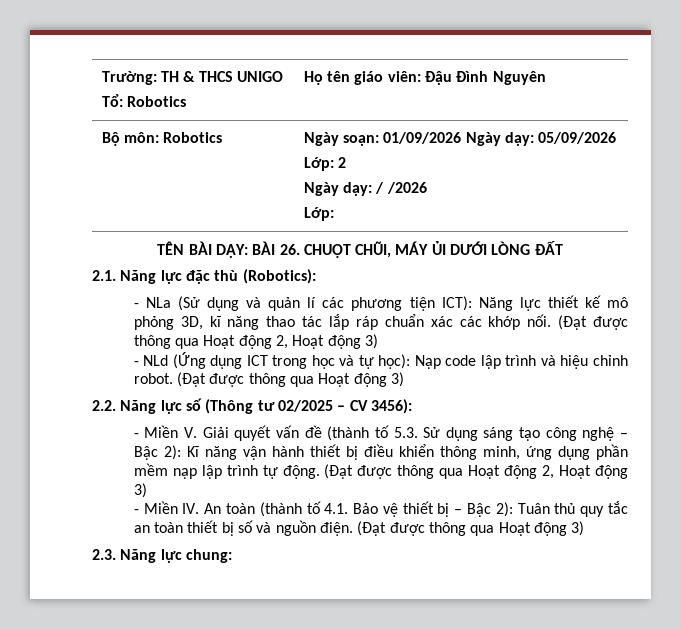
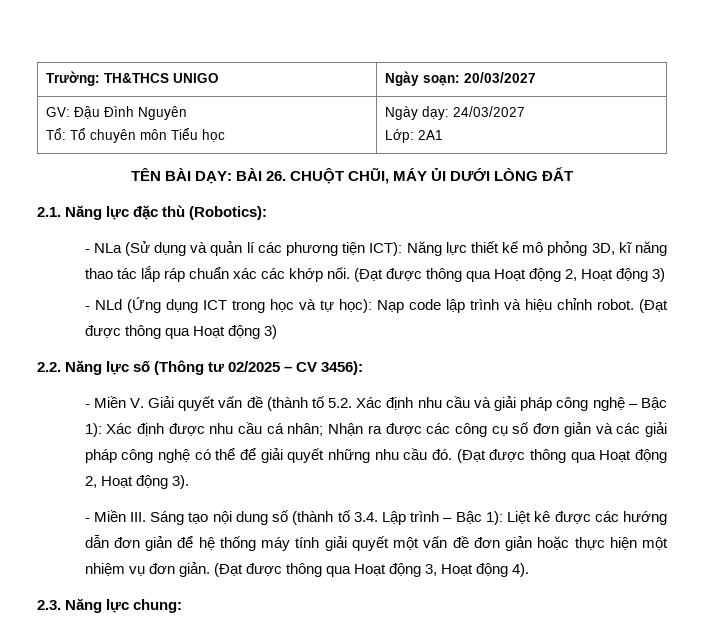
[160,71,283,82] [101,94,186,107] [303,71,546,85] [101,132,223,146] [303,132,617,146] [303,157,346,171] [303,182,427,196] [303,207,334,221] TH & THCS UNIGO // Tổ: Robotics | Họ tên giáo viên: Đậu Đình Nguyên // Bộ môn: Robotics | Ngày soạn: 01/09/2026 Ngày dạy: 05/09/2026 // Lớp: 2 // Ngày dạy: / /2026 // Lớp: -> [104,73,220,83] [385,71,537,86] [46,106,188,120] [46,128,226,143] [385,106,526,120] [385,129,444,143] TH&THCS UNIGO | Ngày soạn: 20/03/2027 // GV: Đậu Đình Nguyên // Tổ: Tổ chuyên môn Tiểu học | Ngày dạy: 24/03/2027 // Lớp: 2A1
[393,427,628,441] [133,444,628,460] [133,463,628,479] [133,483,147,498] [133,501,629,517] [133,520,585,536] 5.3. Sử dụng sáng tạo công nghệ – Bậc 2): Kĩ năng vận hành thiết bị điều khiển thông minh, ứng dụng phần mềm nạp lập trình tự động. (Đạt được thông qua Hoạt động 2, Hoạt động 3) // - Miền IV. An toàn (thành tố 4.1. Bảo vệ thiết bị – Bậc 2): Tuân thủ quy tắc an toàn thiết bị số và nguồn điện. (Đạt được thông qua Hoạt động 3) -> [328,396,667,411] [84,422,668,437] [84,448,668,463] [84,475,189,489] [84,510,668,525] [84,535,669,551] [84,562,530,577] 5.2. Xác định nhu cầu và giải pháp công nghệ – Bậc 1): Xác định được nhu cầu cá nhân; Nhận ra được các công cụ số đơn giản và các giải pháp công nghệ có thể để giải quyết những nhu cầu đó. (Đạt được thông qua Hoạt động 2, Hoạt động 3). // - Miền III. Sáng tạo nội dung số (thành tố 3.4. Lập trình – Bậc 1): Liệt kê được các hướng dẫn đơn giản để hệ thống máy tính giải quyết một vấn đề đơn giản hoặc thực hiện một nhiệm vụ đơn giản. (Đạt được thông qua Hoạt động 3, Hoạt động 4).

